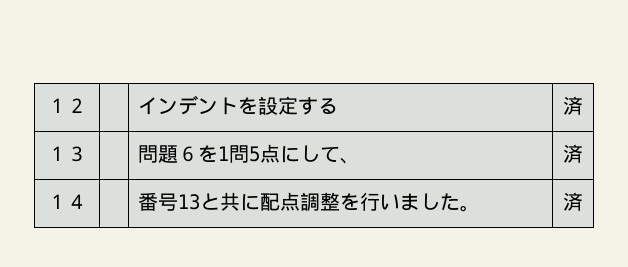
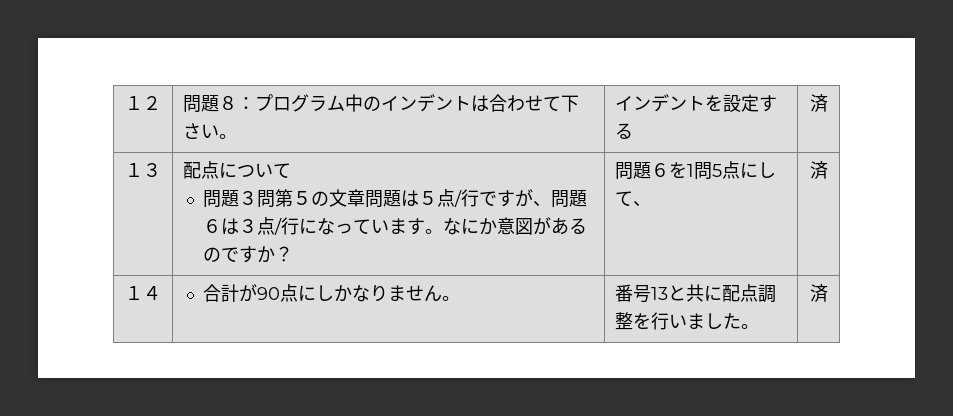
(87, 105) none -> [183,94,580,113] [183,123,238,139] 問題８：プログラム中のインデントは合わせて下さい。
(87, 154) none -> [183,161,292,179] [203,189,588,208] [203,217,588,235] [203,246,294,263] 配点について // 問題３問第５の文章問題は５点/行ですが、問題６は３点/行になっています。なにか意図があるのですか？
(87, 201) none -> [203,284,461,302] 合計が90点にしかなりません。

